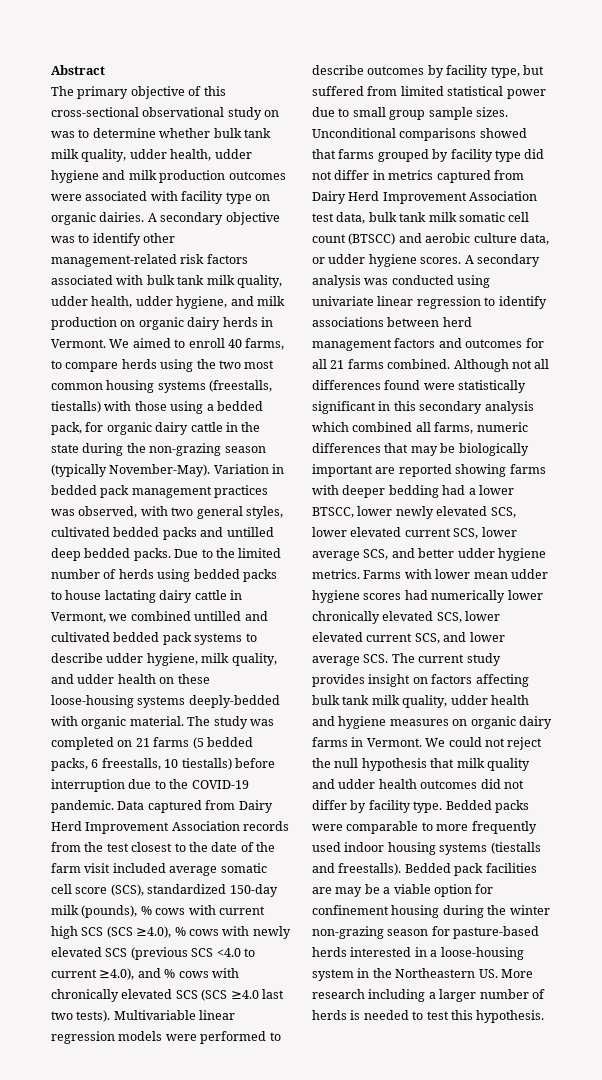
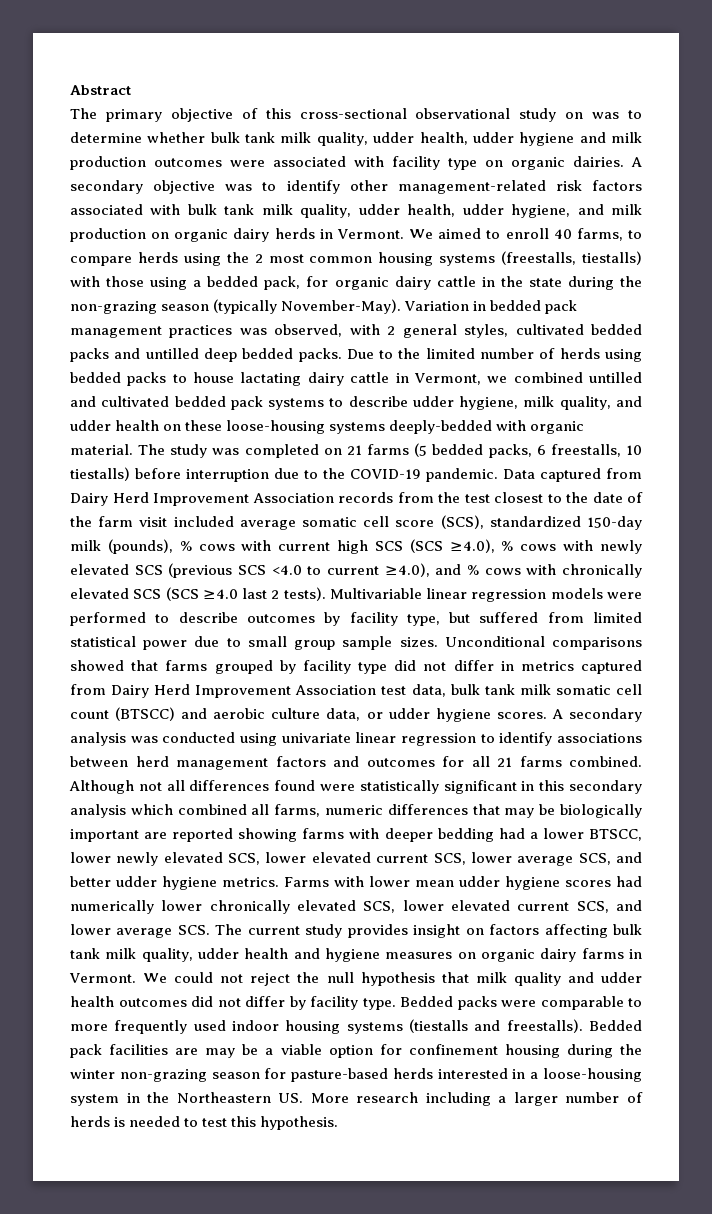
[218,360,241,369] two -> [254,254,263,263] 2
[171,507,194,516] two -> [387,326,396,335] 2
[51,1011,73,1020] two -> [271,590,280,599] 2

